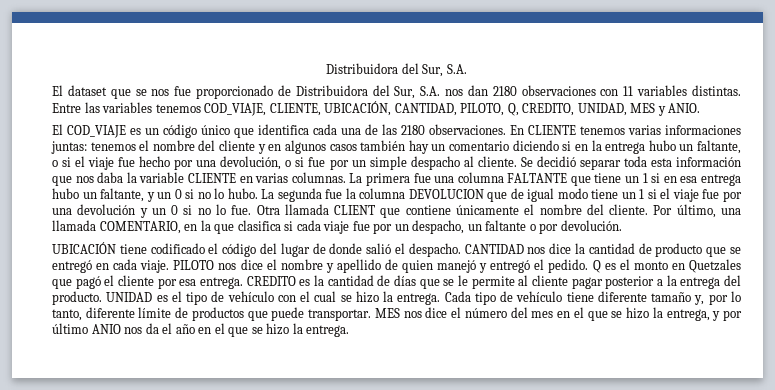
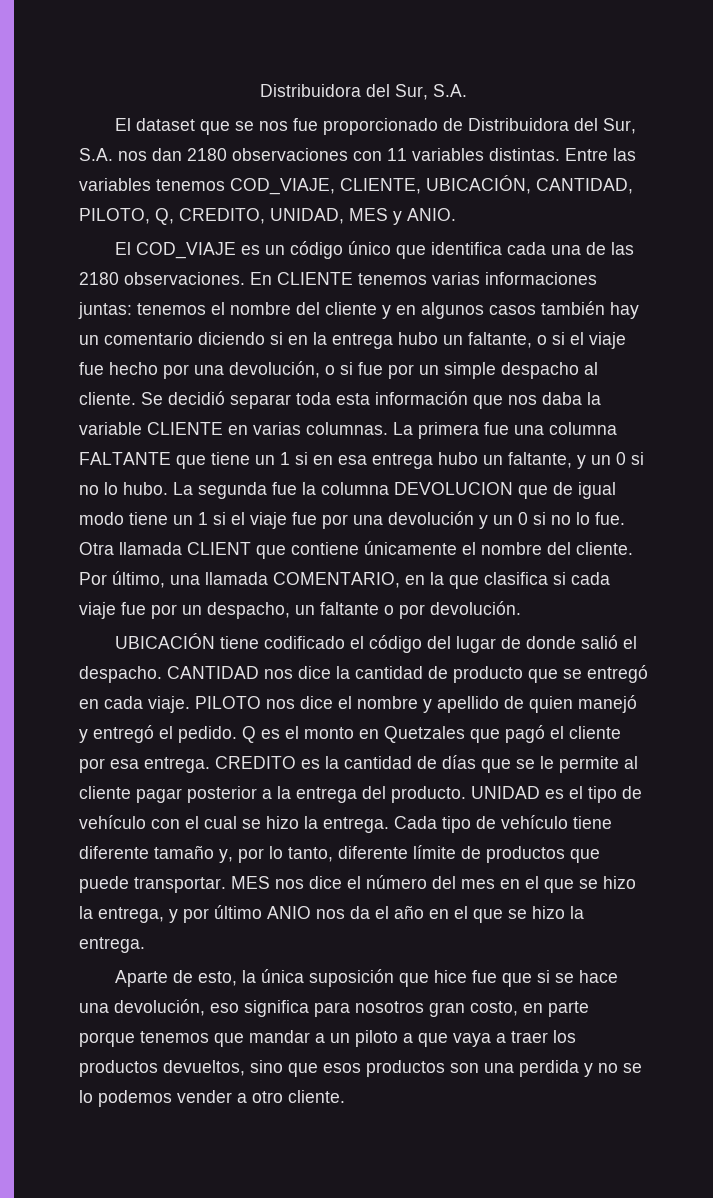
(350, 331) none -> [115,969,619,987] [79,999,589,1017] [79,1030,576,1047] [79,1060,642,1077] [79,1090,345,1107] // Aparte de esto, la única suposición que hice fue que si se hace una devolución, eso significa para nosotros gran costo, en parte porque tenemos que mandar a un piloto a que vaya a traer los productos devueltos, sino que esos productos son una perdida y no se lo podemos vender a otro cliente.

